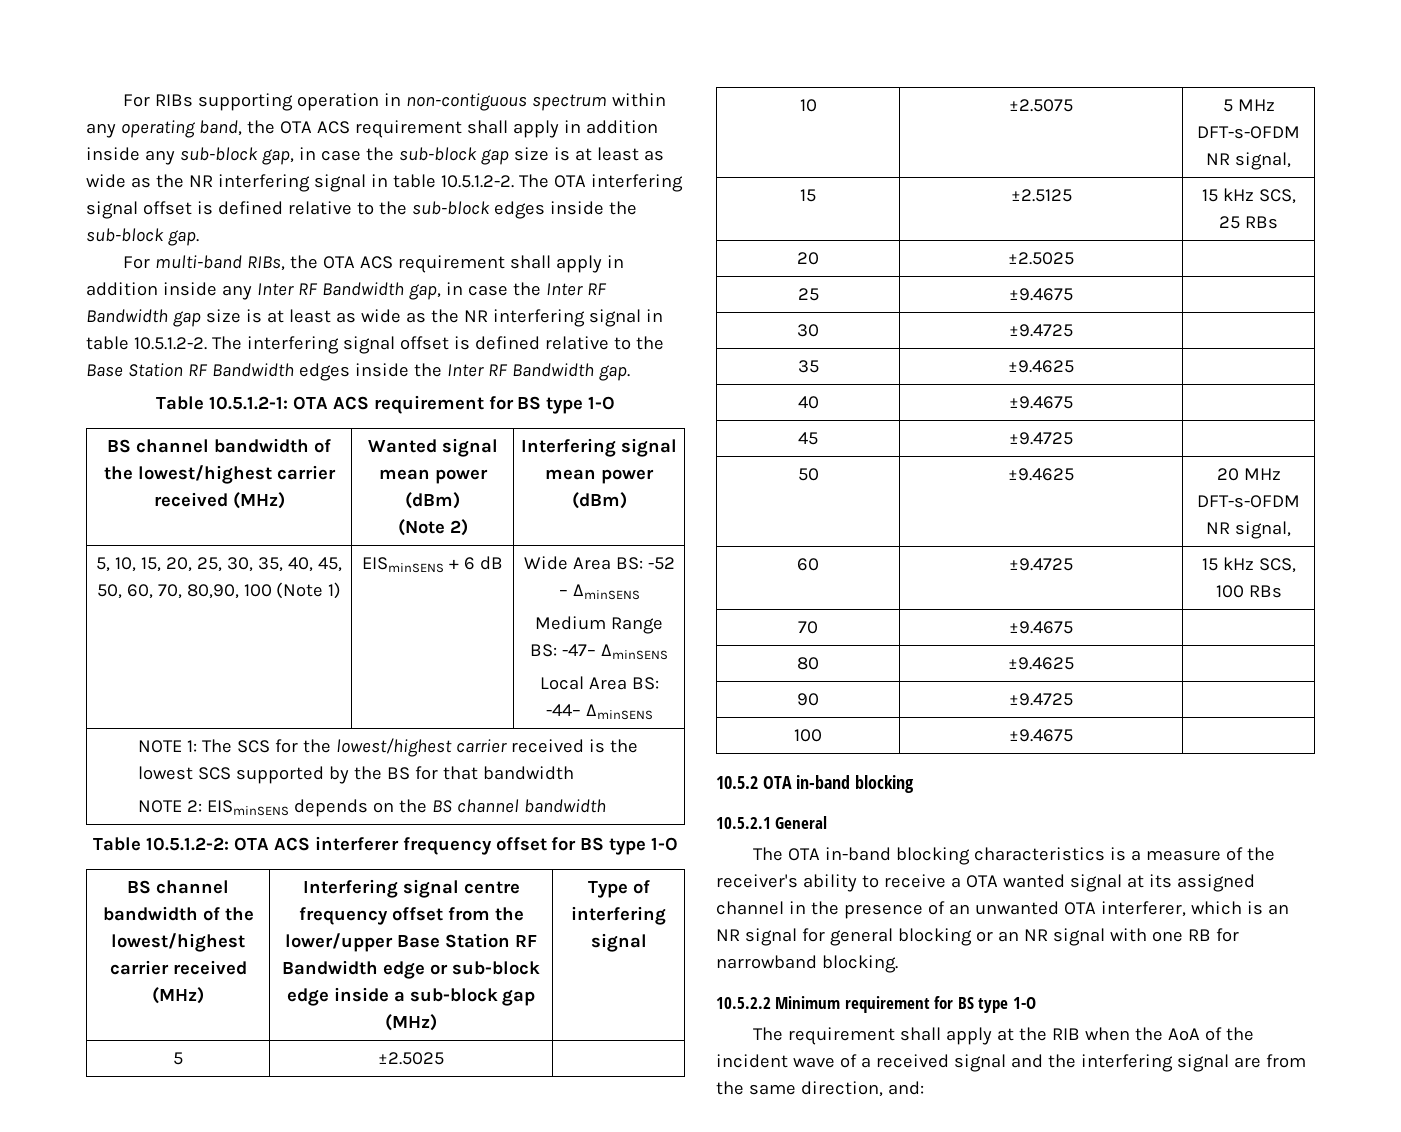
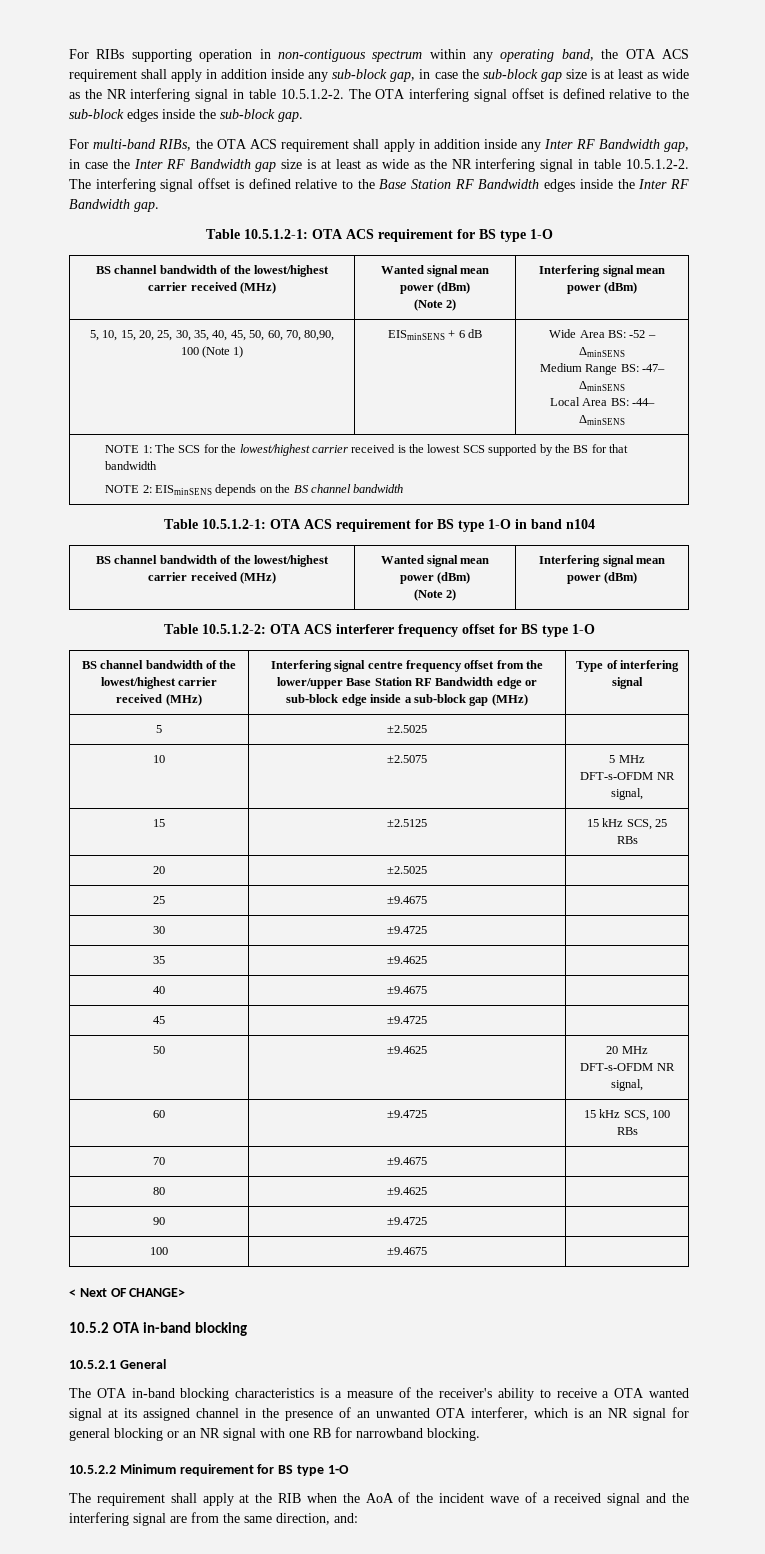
(607, 806) none -> [163,519,595,532] [96,555,329,567] [148,572,276,584] [380,555,490,567] [399,572,471,584] [413,589,457,601] [539,555,665,567] [566,572,638,584] // Table 10.5.1.2-1: OTA ACS requirement for BS type 1-O in band n104 // BS channel bandwidth of the lowest/highest carrier received (MHz) | Wanted signal mean power (dBm) // (Note 2) | Interfering signal mean power (dBm)
(1073, 735) none -> [69,1288,186,1297] // < Next OF CHANGE>

